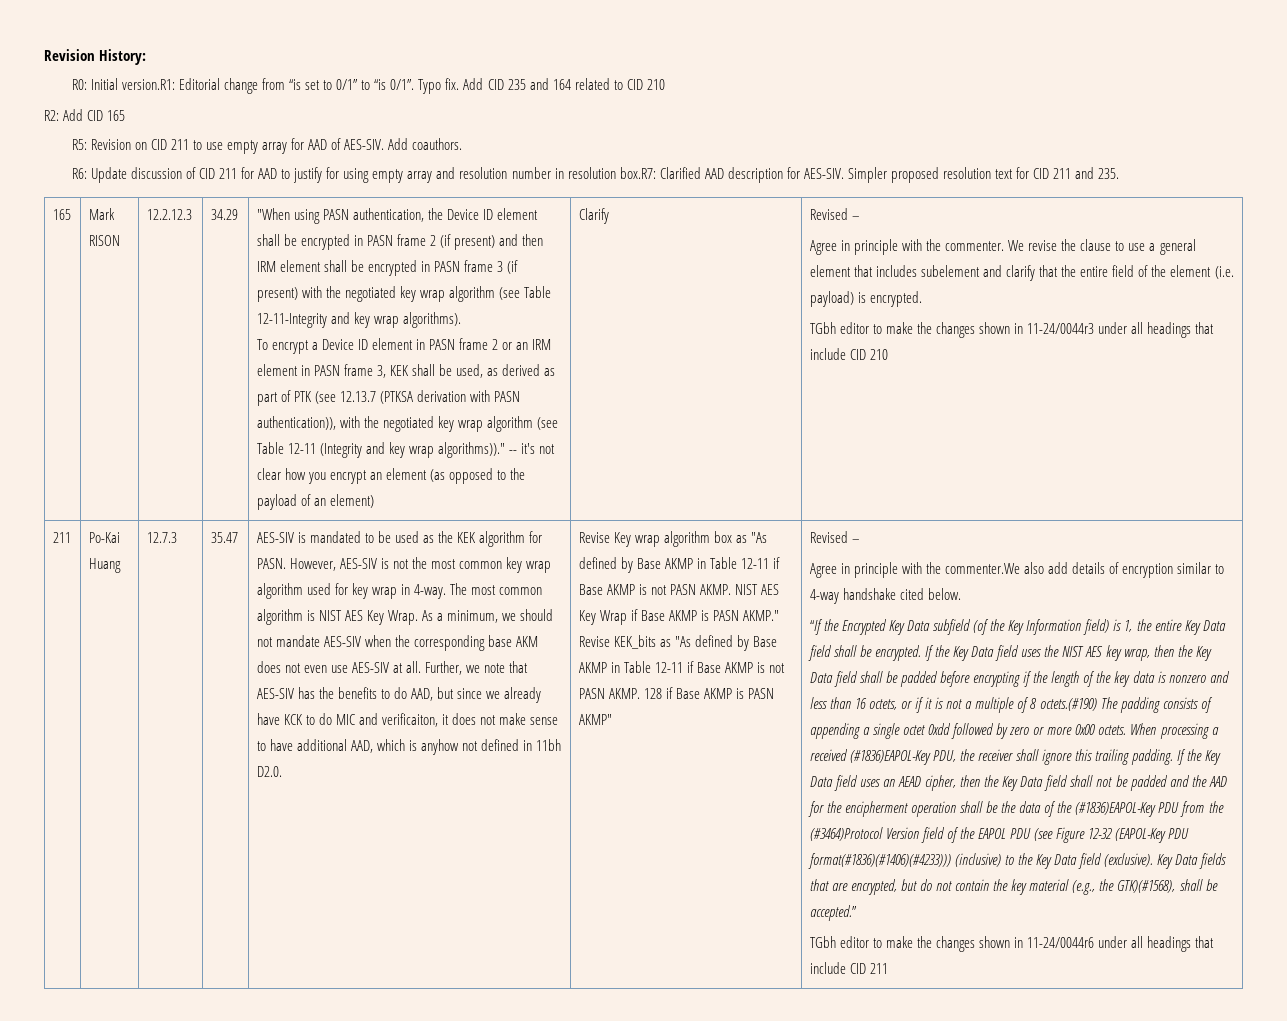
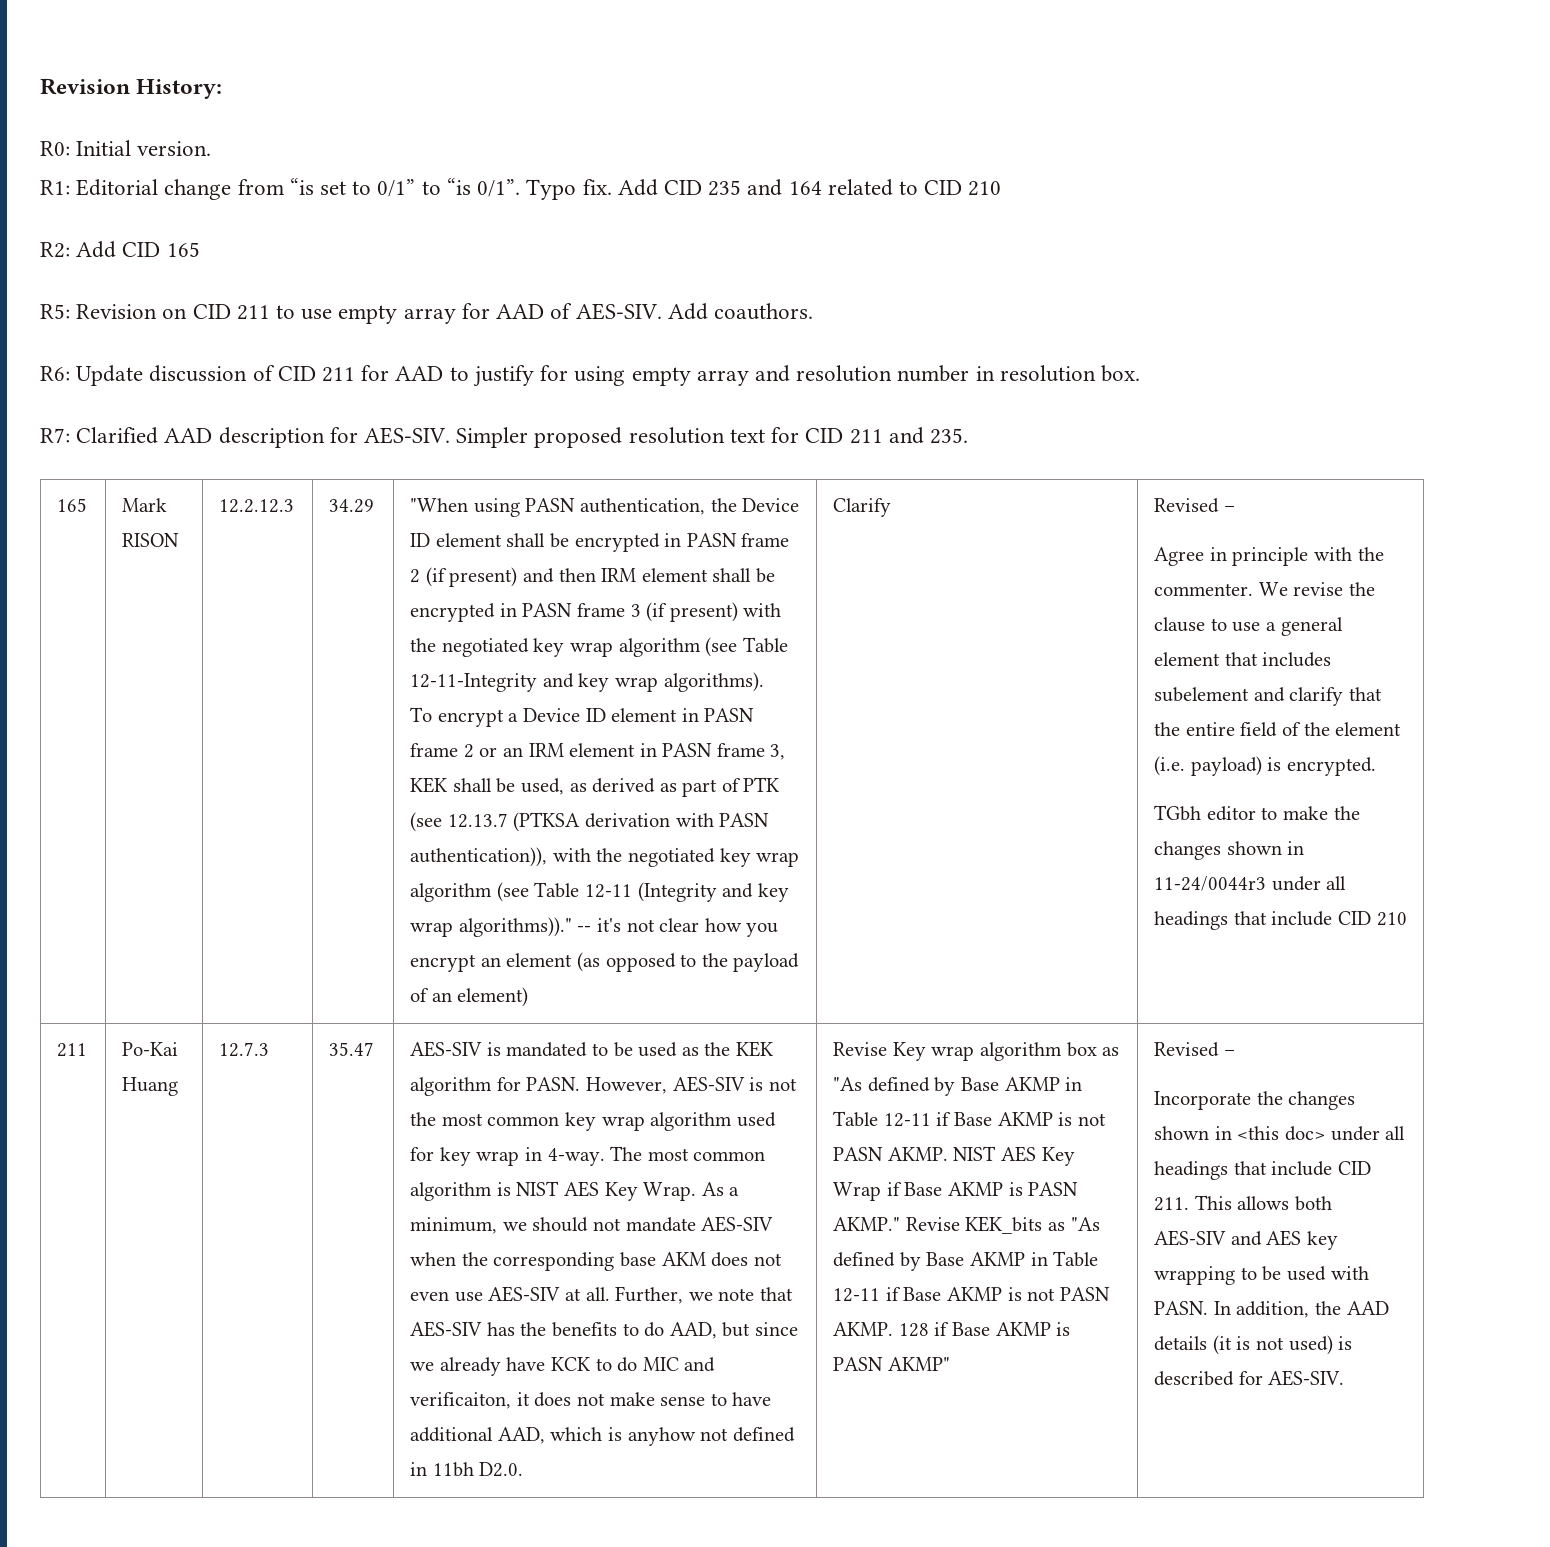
[121,79,175,90] version.R1: -> [137,141,212,156] [40,180,70,195] version. // R1:
[619,167,656,179] box.R7: -> [1100,365,1140,382] [40,428,70,443] box. // R7:
[809,562,1225,578] [809,588,962,604] [809,619,1226,635] [807,645,1212,661] [809,671,1230,687] [809,697,1213,713] [809,723,1219,739] [809,749,1222,765] [809,775,1227,791] [807,801,1224,817] [809,827,1190,843] [807,853,1227,869] [809,879,1218,895] [809,905,857,921] [809,936,1215,952] [809,962,888,974] Agree in principle with the commenter.We also add details of encryption similar to 4-way handshake cited below. // “If the Encrypted Key Data subfield (of the Key Information field) is 1, the entire Key Data field shall be encrypted. If the Key Data field uses the NIST AES key wrap, then the Key Data field shall be padded before encrypting if the length of the key data is nonzero and less than 16 octets, or if it is not a multiple of 8 octets.(#190) The padding consists of appending a single octet 0xdd followed by zero or more 0x00 octets. When processing a received (#1836)EAPOL-Key PDU, the receiver shall ignore this trailing padding. If the Key Data field uses an AEAD cipher, then the Key Data field shall not be padded and the AAD for the encipherment operation shall be the data of the (#1836)EAPOL-Key PDU from the (#3464)Protocol Version field of the EAPOL PDU (see Figure 12-32 (EAPOL-Key PDU format(#1836)(#1406)(#4233))) (inclusive) to the Key Data field (exclusive). Key Data fields that are encrypted, but do not contain the key material (e.g., the GTK)(#1568), shall be accepted.” // TGbh editor to make the changes shown in 11-24/0044r6 under all headings that include CID 211 -> [1154,1091,1356,1110] [1154,1126,1406,1141] [1154,1161,1371,1180] [1154,1195,1332,1211] [1154,1230,1338,1250] [1154,1266,1369,1285] [1154,1301,1389,1318] [1154,1335,1353,1355] [1154,1370,1345,1386] Incorporate the changes shown in <this doc> under all headings that include CID 211. This allows both AES-SIV and AES key wrapping to be used with PASN. In addition, the AAD details (it is not used) is described for AES-SIV.

